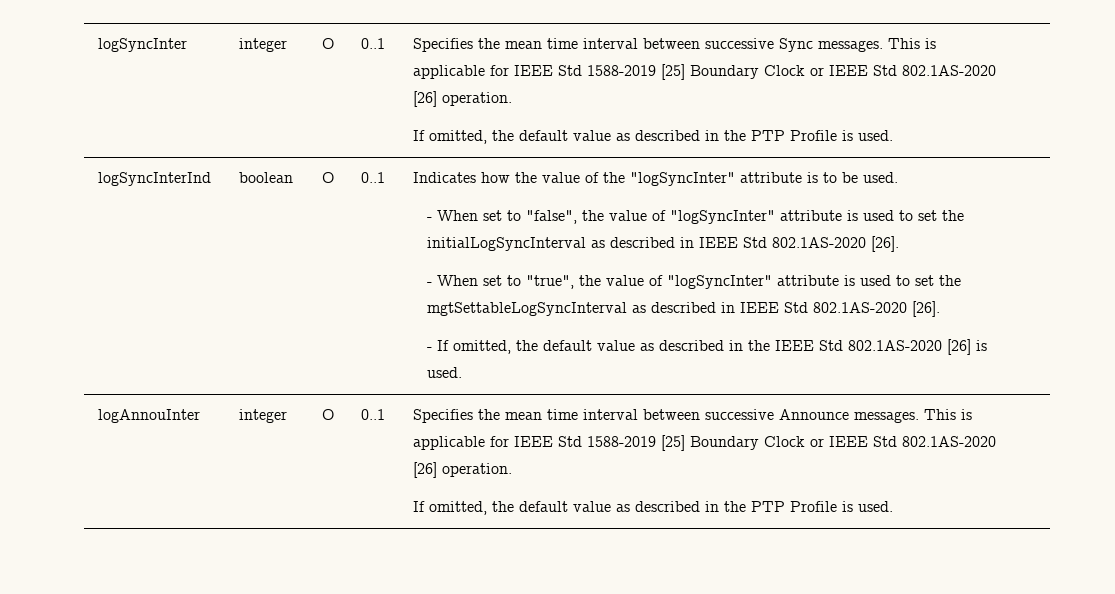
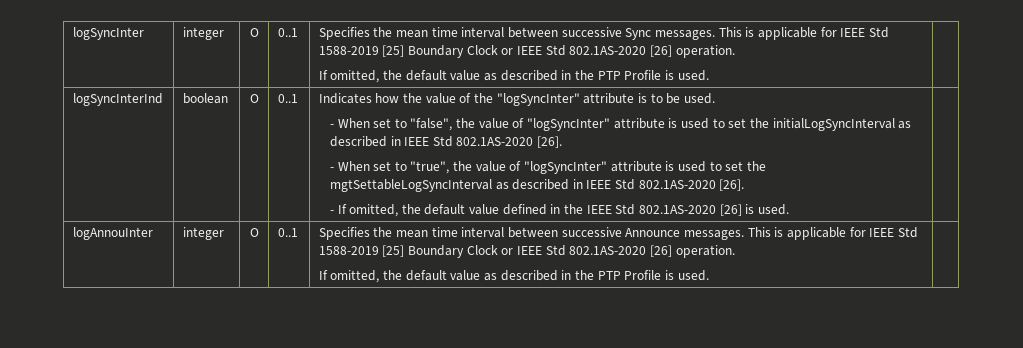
[639,340,724,351] as described -> [502,204,547,215] defined

